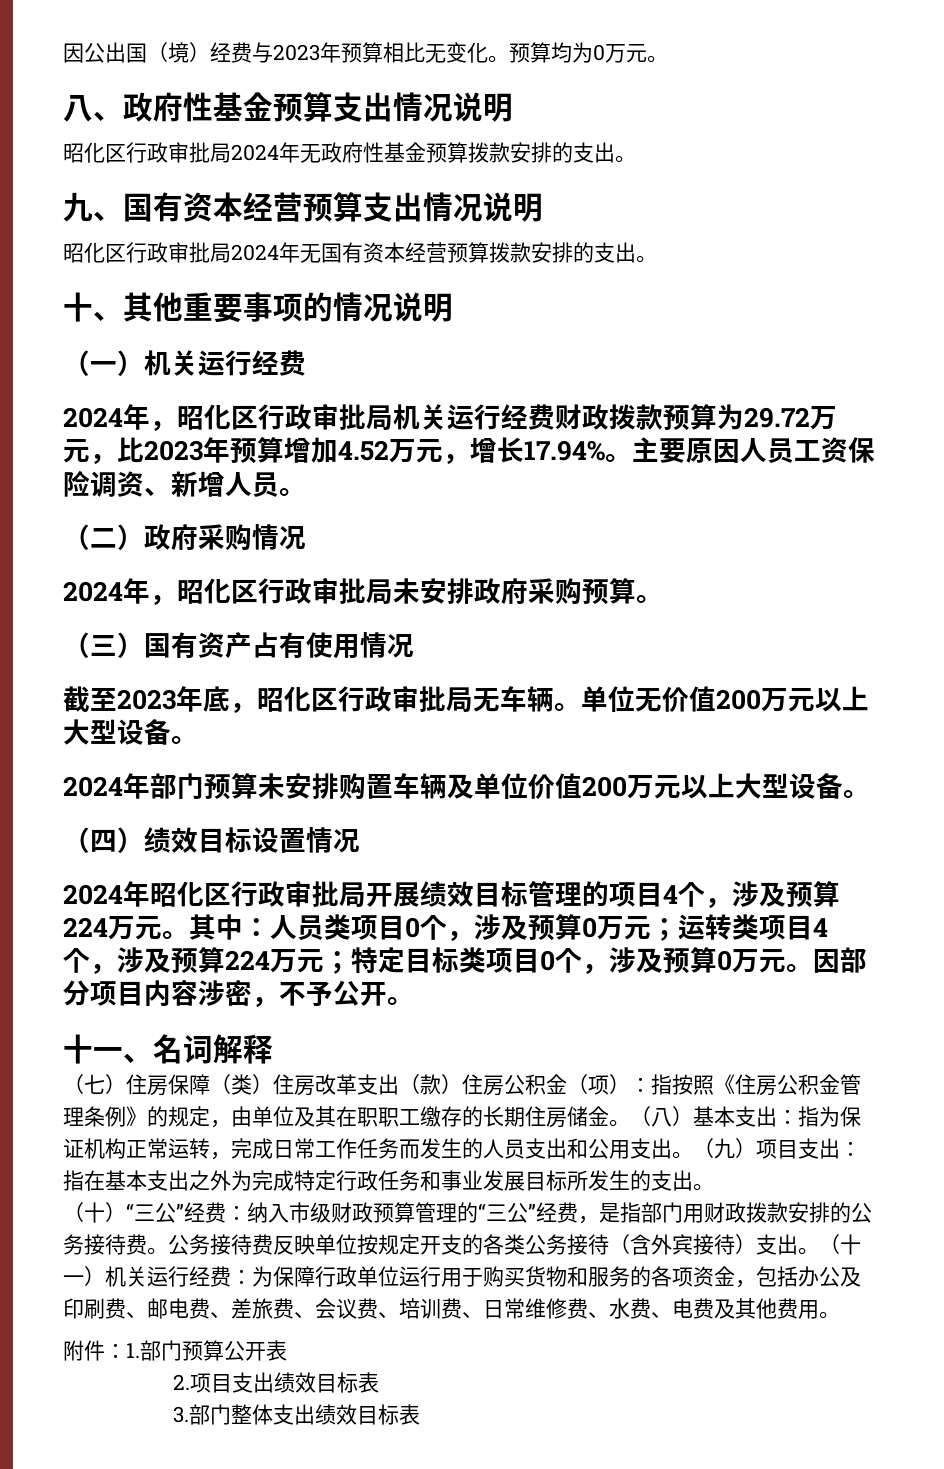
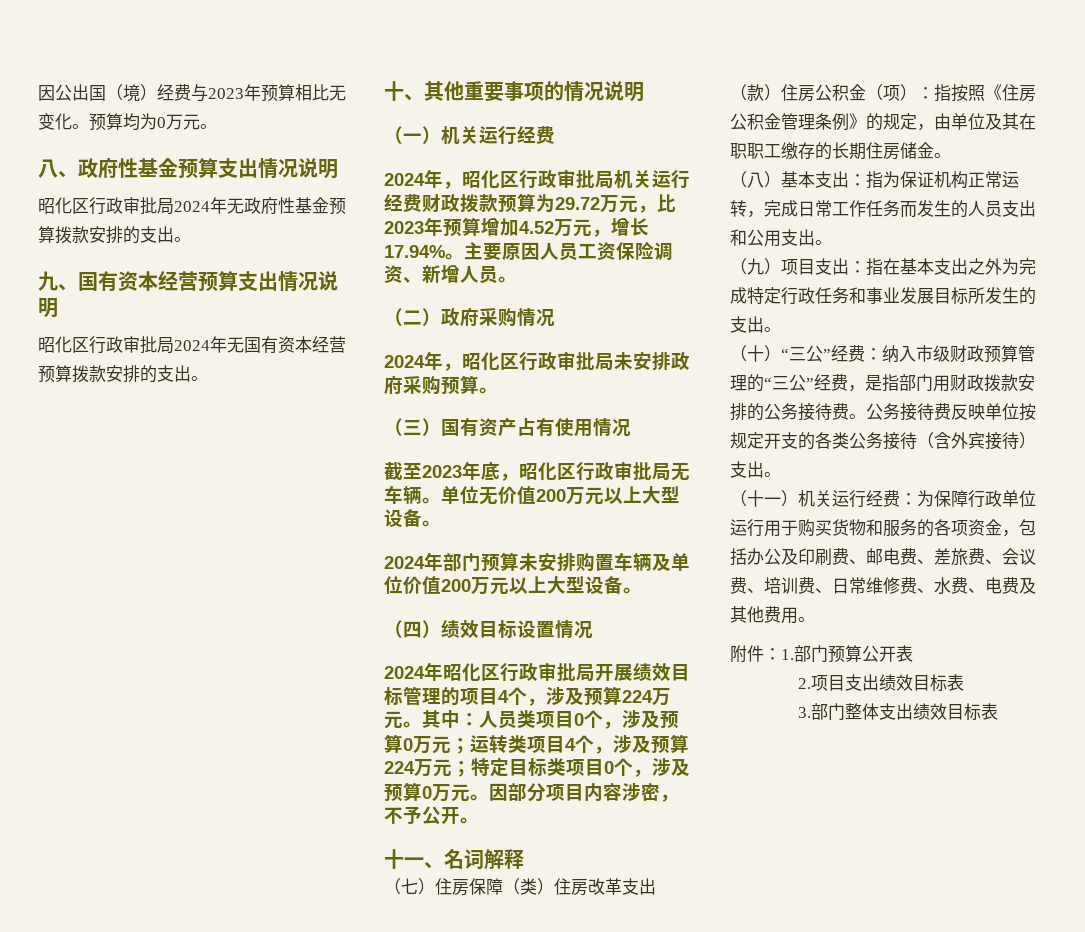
(630, 1123) none -> (951, 155) //
(693, 1155) none -> (832, 242) //
(819, 1251) none -> (781, 474) //

